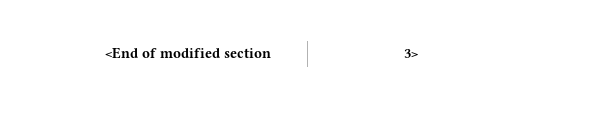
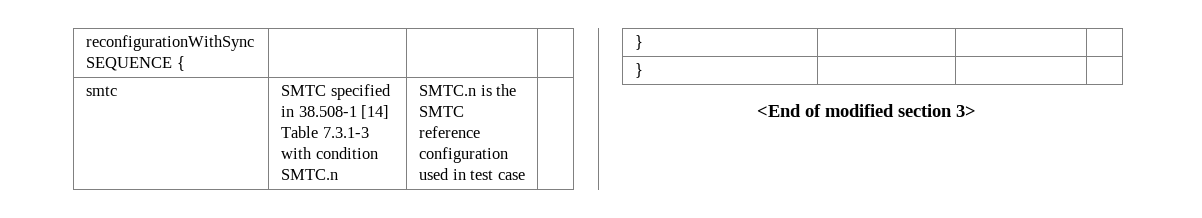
(105, 53) none -> [86,35,255,51] [86,56,185,71] [86,86,118,96] [281,84,391,100] [281,105,390,119] [281,126,369,138] [281,147,378,159] [281,169,339,180] [419,84,517,96] [419,106,465,117] [419,126,481,138] [419,147,509,163] [419,168,525,180] [635,35,644,50] [635,63,644,78] reconfigurationWithSync SEQUENCE { | | | // smtc | SMTC specified in 38.508-1 [14] Table 7.3.1-3 with condition SMTC.n | SMTC.n is the SMTC reference configuration used in test case | // } | | | // } | | | //

